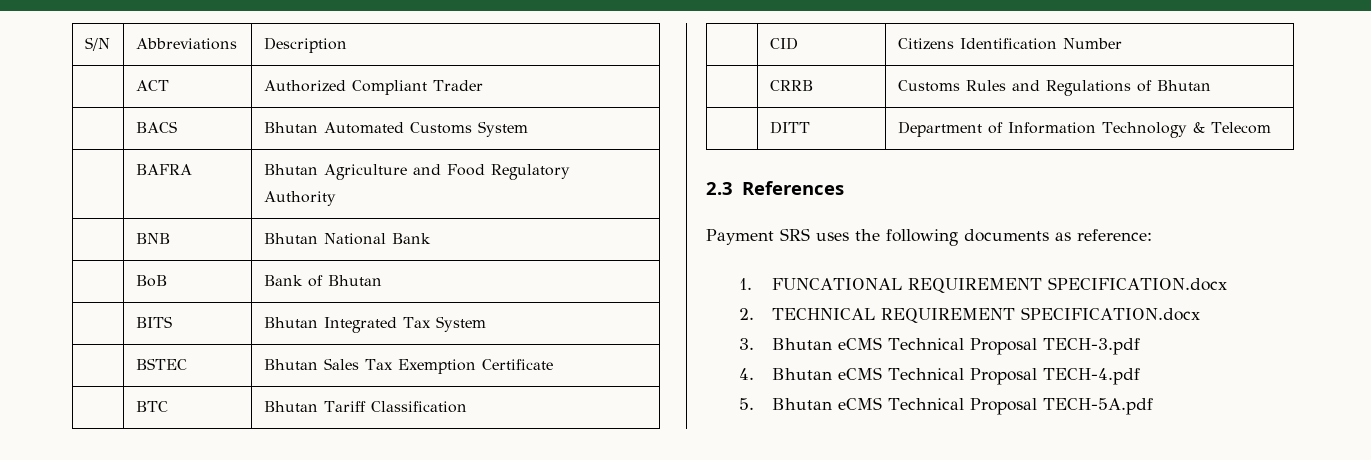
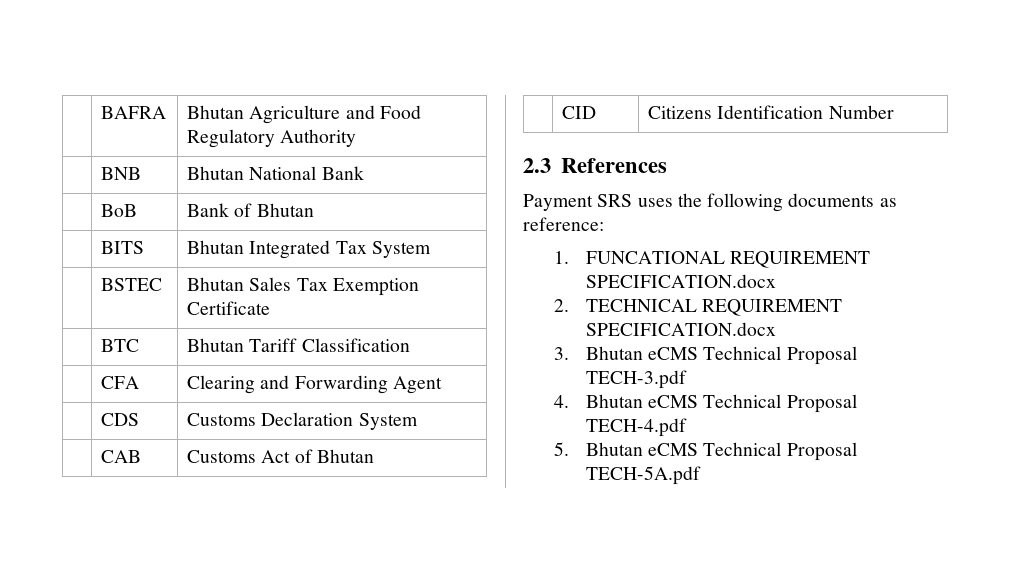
[84,37,110,51] [135,38,237,50] [263,37,347,53] [135,80,169,91] [263,80,483,95] [135,121,177,133] [263,121,528,137] S/N | Abbreviations | Description // | ACT | Authorized Compliant Trader // | BACS | Bhutan Automated Customs System // -> (100, 112) none
[769,37,798,50] [897,38,1122,50] [769,80,813,91] [897,80,1211,96] [769,121,810,134] [897,121,1271,138] CID | Citizens Identification Number // | CRRB | Customs Rules and Regulations of Bhutan // | DITT | Department of Information Technology & Telecom -> [100,376,139,389] [186,375,442,394] [100,413,139,426] [186,412,418,430] [100,450,141,463] [186,449,374,463] [561,106,596,119] [647,105,894,119] CFA | Clearing and Forwarding Agent // | CDS | Customs Declaration System // | CAB | Customs Act of Bhutan // | CID | Citizens Identification Number

